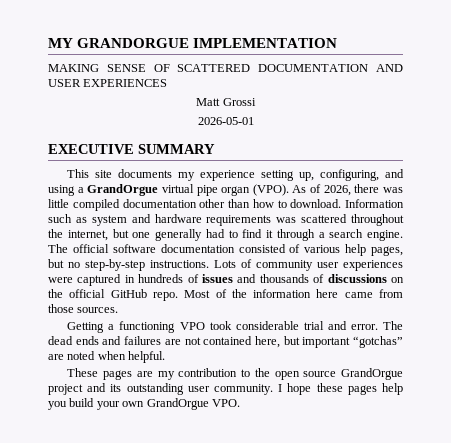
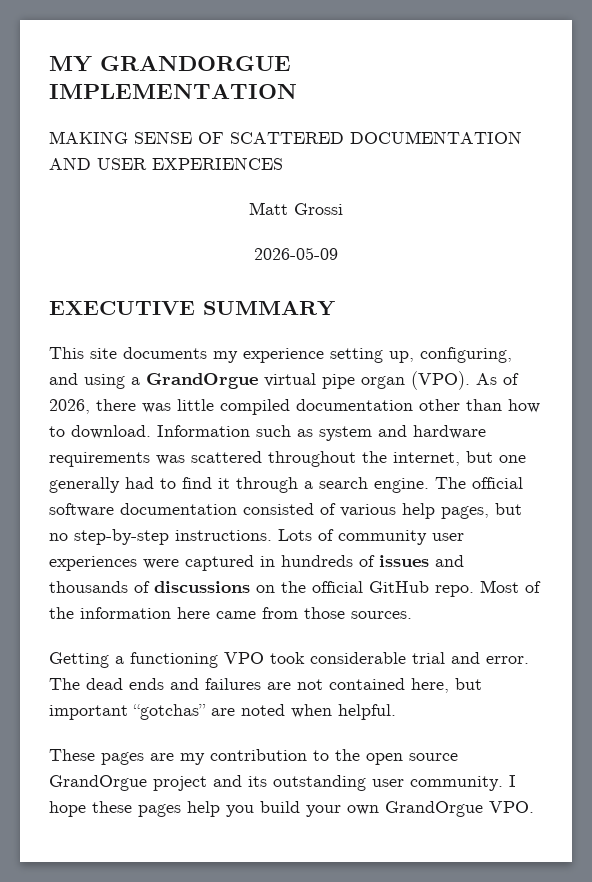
[197,117,254,125] 2026-05-01 -> [254,247,338,260] 2026-05-09

